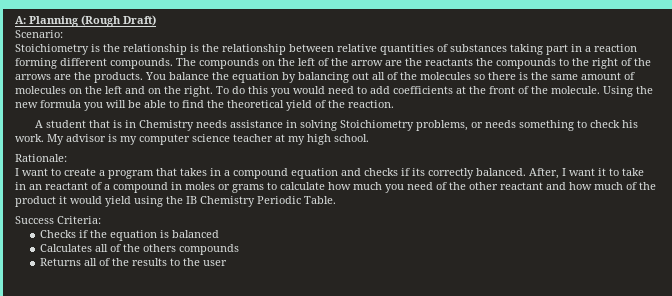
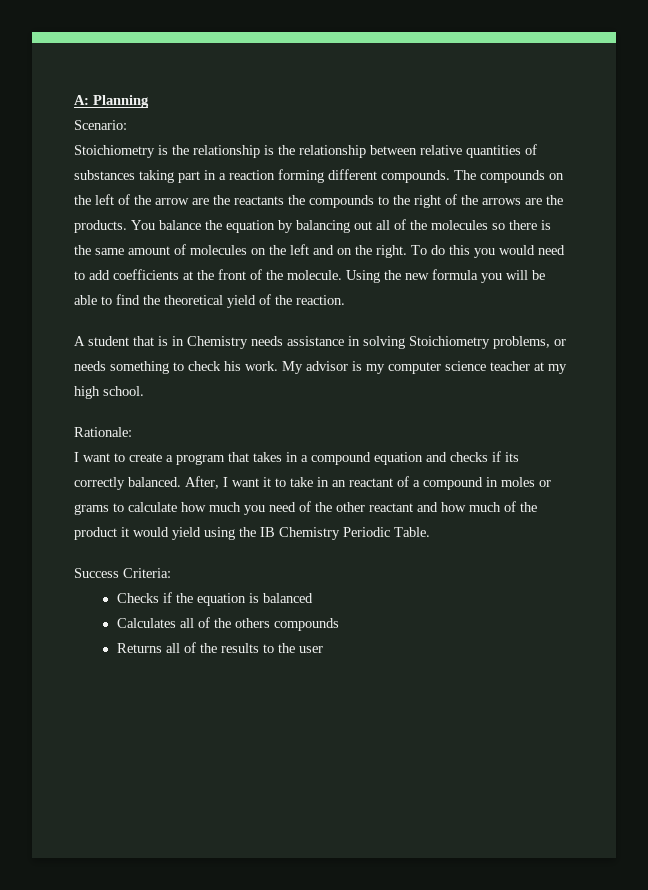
[81,15,156,27] (Rough Draft) -> (149, 101) none

